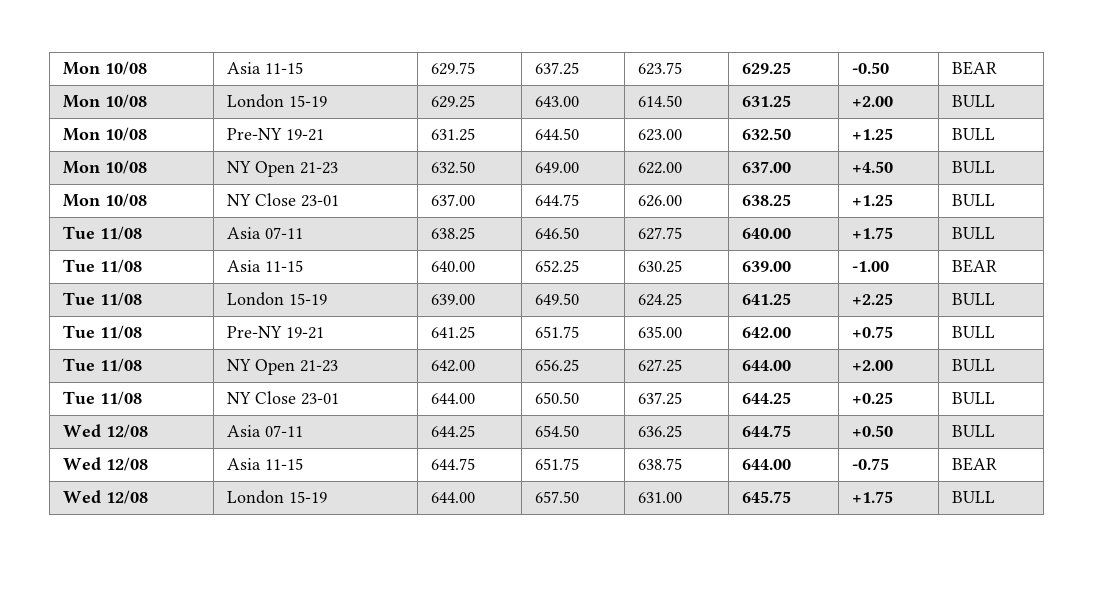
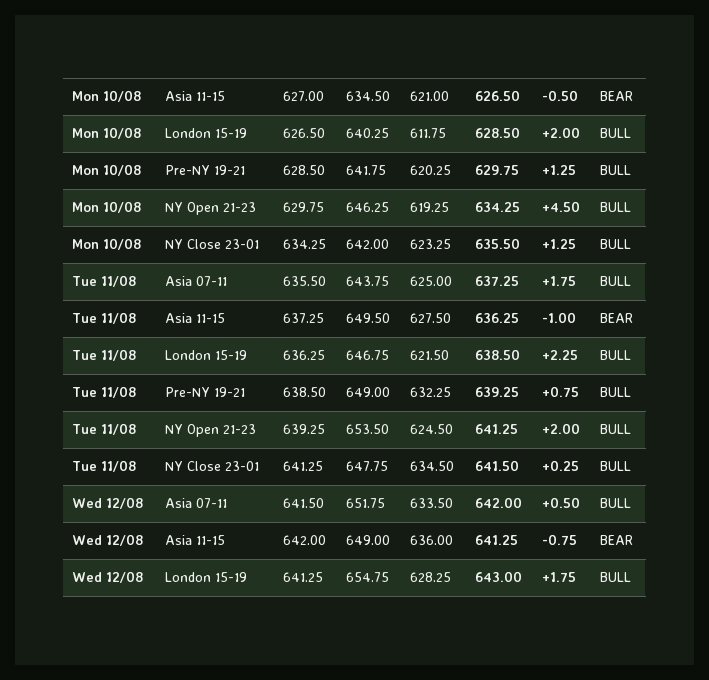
[430,62,475,75] [534,62,579,75] [637,62,682,75] [741,62,791,74] 629.75 | 637.25 | 623.75 | 629.25 -> [282,91,324,101] [345,91,390,101] [409,91,449,101] [474,90,520,101] 627.00 | 634.50 | 621.00 | 626.50
[430,95,475,108] [534,96,579,107] [637,95,682,107] [741,95,791,107] 629.25 | 643.00 | 614.50 | 631.25 -> [282,128,325,138] [345,128,389,138] [409,128,446,138] [474,127,520,138] 626.50 | 640.25 | 611.75 | 628.50
[430,128,475,141] [534,128,579,140] [637,129,682,141] [741,128,791,140] 631.25 | 644.50 | 623.00 | 632.50 -> [282,165,325,175] [345,165,386,175] [409,165,451,175] [474,165,519,175] 628.50 | 641.75 | 620.25 | 629.75
[430,161,475,174] [534,162,579,173] [637,162,682,174] [741,161,791,173] 632.50 | 649.00 | 622.00 | 637.00 -> [282,202,324,212] [345,202,389,212] [409,202,449,212] [474,202,520,212] 629.75 | 646.25 | 619.25 | 634.25
[430,194,475,206] [534,194,579,206] [637,195,682,207] [741,194,791,206] 637.00 | 644.75 | 626.00 | 638.25 -> [282,239,326,249] [345,239,389,249] [409,239,451,249] [474,238,520,249] 634.25 | 642.00 | 623.25 | 635.50
[430,227,475,240] [534,227,579,239] [637,227,682,240] [741,228,791,239] 638.25 | 646.50 | 627.75 | 640.00 -> [282,276,326,286] [345,276,389,286] [409,276,452,286] [474,276,519,286] 635.50 | 643.75 | 625.00 | 637.25
[430,261,475,272] [534,260,579,273] [637,260,682,273] [741,261,791,272] 640.00 | 652.25 | 630.25 | 639.00 -> [282,313,324,323] [345,313,390,323] [409,313,451,323] [474,313,519,323] 637.25 | 649.50 | 627.50 | 636.25
[430,294,475,305] [534,293,579,305] [637,293,682,306] [741,293,791,305] 639.00 | 649.50 | 624.25 | 641.25 -> [282,350,325,360] [345,350,389,360] [409,350,449,360] [474,349,520,360] 636.25 | 646.75 | 621.50 | 638.50
[430,326,475,339] [534,326,579,338] [637,326,682,338] [741,327,791,338] 641.25 | 651.75 | 635.00 | 642.00 -> [282,387,326,397] [345,387,390,397] [409,387,451,397] [474,387,519,397] 638.50 | 649.00 | 632.25 | 639.25
[430,360,475,372] [534,359,579,372] [637,359,682,372] [741,360,791,371] 642.00 | 656.25 | 627.25 | 644.00 -> [282,424,325,434] [345,424,389,434] [409,424,453,434] [474,424,518,434] 639.25 | 653.50 | 624.50 | 641.25
[430,393,475,404] [534,392,579,404] [637,392,682,405] [741,392,791,404] 644.00 | 650.50 | 637.25 | 644.25 -> [282,461,323,471] [345,461,388,471] [409,461,454,471] [474,460,519,471] 641.25 | 647.75 | 634.50 | 641.50
[430,425,475,438] [534,425,579,437] [637,425,682,438] [741,425,791,437] 644.25 | 654.50 | 636.25 | 644.75 -> [282,498,324,508] [345,498,385,508] [409,498,453,508] [474,497,522,508] 641.50 | 651.75 | 633.50 | 642.00
[430,458,475,470] [534,458,579,470] [637,458,682,470] [741,459,791,470] 644.75 | 651.75 | 638.75 | 644.00 -> [282,535,326,545] [345,535,390,545] [409,535,453,545] [474,535,518,545] 642.00 | 649.00 | 636.00 | 641.25
[430,492,475,503] [534,491,579,503] [637,492,682,503] [741,491,791,503] 644.00 | 657.50 | 631.00 | 645.75 -> [282,572,323,582] [345,572,389,582] [409,572,451,582] [474,571,522,582] 641.25 | 654.75 | 628.25 | 643.00

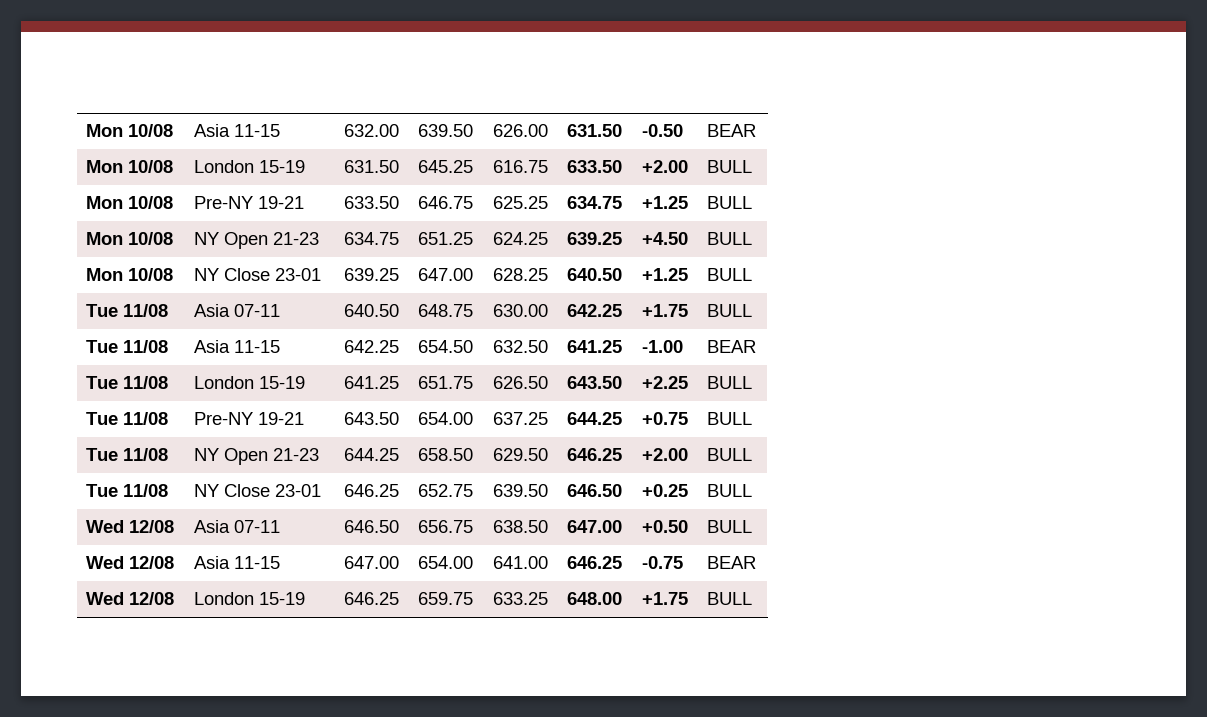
[282,91,324,101] [345,91,390,101] [409,91,449,101] [474,90,520,101] 627.00 | 634.50 | 621.00 | 626.50 -> [344,124,400,137] [418,124,474,137] [493,124,549,137] [567,124,623,137] 632.00 | 639.50 | 626.00 | 631.50
[282,128,325,138] [345,128,389,138] [409,128,446,138] [474,127,520,138] 626.50 | 640.25 | 611.75 | 628.50 -> [344,160,400,173] [418,160,474,173] [493,160,549,173] [567,160,623,173] 631.50 | 645.25 | 616.75 | 633.50
[282,165,325,175] [345,165,386,175] [409,165,451,175] [474,165,519,175] 628.50 | 641.75 | 620.25 | 629.75 -> [344,196,400,209] [418,196,474,209] [493,196,549,209] [567,196,623,209] 633.50 | 646.75 | 625.25 | 634.75
[282,202,324,212] [345,202,389,212] [409,202,449,212] [474,202,520,212] 629.75 | 646.25 | 619.25 | 634.25 -> [344,232,400,245] [418,232,474,245] [493,232,549,245] [567,232,623,245] 634.75 | 651.25 | 624.25 | 639.25
[282,239,326,249] [345,239,389,249] [409,239,451,249] [474,238,520,249] 634.25 | 642.00 | 623.25 | 635.50 -> [344,268,400,281] [418,268,474,281] [493,268,549,281] [567,268,623,281] 639.25 | 647.00 | 628.25 | 640.50
[282,276,326,286] [345,276,389,286] [409,276,452,286] [474,276,519,286] 635.50 | 643.75 | 625.00 | 637.25 -> [344,304,400,317] [418,304,474,317] [493,304,549,317] [567,304,623,317] 640.50 | 648.75 | 630.00 | 642.25
[282,313,324,323] [345,313,390,323] [409,313,451,323] [474,313,519,323] 637.25 | 649.50 | 627.50 | 636.25 -> [344,340,400,353] [418,340,474,353] [493,340,549,353] [567,340,623,353] 642.25 | 654.50 | 632.50 | 641.25
[282,350,325,360] [345,350,389,360] [409,350,449,360] [474,349,520,360] 636.25 | 646.75 | 621.50 | 638.50 -> [344,376,400,389] [418,376,474,389] [493,376,549,389] [567,376,623,389] 641.25 | 651.75 | 626.50 | 643.50
[282,387,326,397] [345,387,390,397] [409,387,451,397] [474,387,519,397] 638.50 | 649.00 | 632.25 | 639.25 -> [344,412,400,425] [418,412,474,425] [493,412,549,425] [567,412,623,425] 643.50 | 654.00 | 637.25 | 644.25
[282,424,325,434] [345,424,389,434] [409,424,453,434] [474,424,518,434] 639.25 | 653.50 | 624.50 | 641.25 -> [344,448,400,461] [418,448,474,461] [493,448,549,461] [567,448,623,461] 644.25 | 658.50 | 629.50 | 646.25
[282,461,323,471] [345,461,388,471] [409,461,454,471] [474,460,519,471] 641.25 | 647.75 | 634.50 | 641.50 -> [344,484,400,497] [418,484,474,497] [493,484,549,497] [567,484,623,497] 646.25 | 652.75 | 639.50 | 646.50
[282,498,324,508] [345,498,385,508] [409,498,453,508] [474,497,522,508] 641.50 | 651.75 | 633.50 | 642.00 -> [344,520,400,533] [418,520,474,533] [493,520,549,533] [567,520,623,533] 646.50 | 656.75 | 638.50 | 647.00
[282,535,326,545] [345,535,390,545] [409,535,453,545] [474,535,518,545] 642.00 | 649.00 | 636.00 | 641.25 -> [344,556,400,569] [418,556,474,569] [493,556,549,569] [567,556,623,569] 647.00 | 654.00 | 641.00 | 646.25
[282,572,323,582] [345,572,389,582] [409,572,451,582] [474,571,522,582] 641.25 | 654.75 | 628.25 | 643.00 -> [344,592,400,605] [418,592,474,605] [493,592,549,605] [567,592,623,605] 646.25 | 659.75 | 633.25 | 648.00

